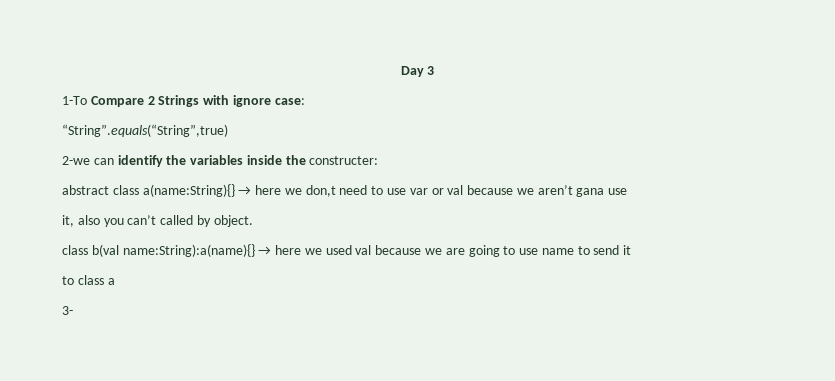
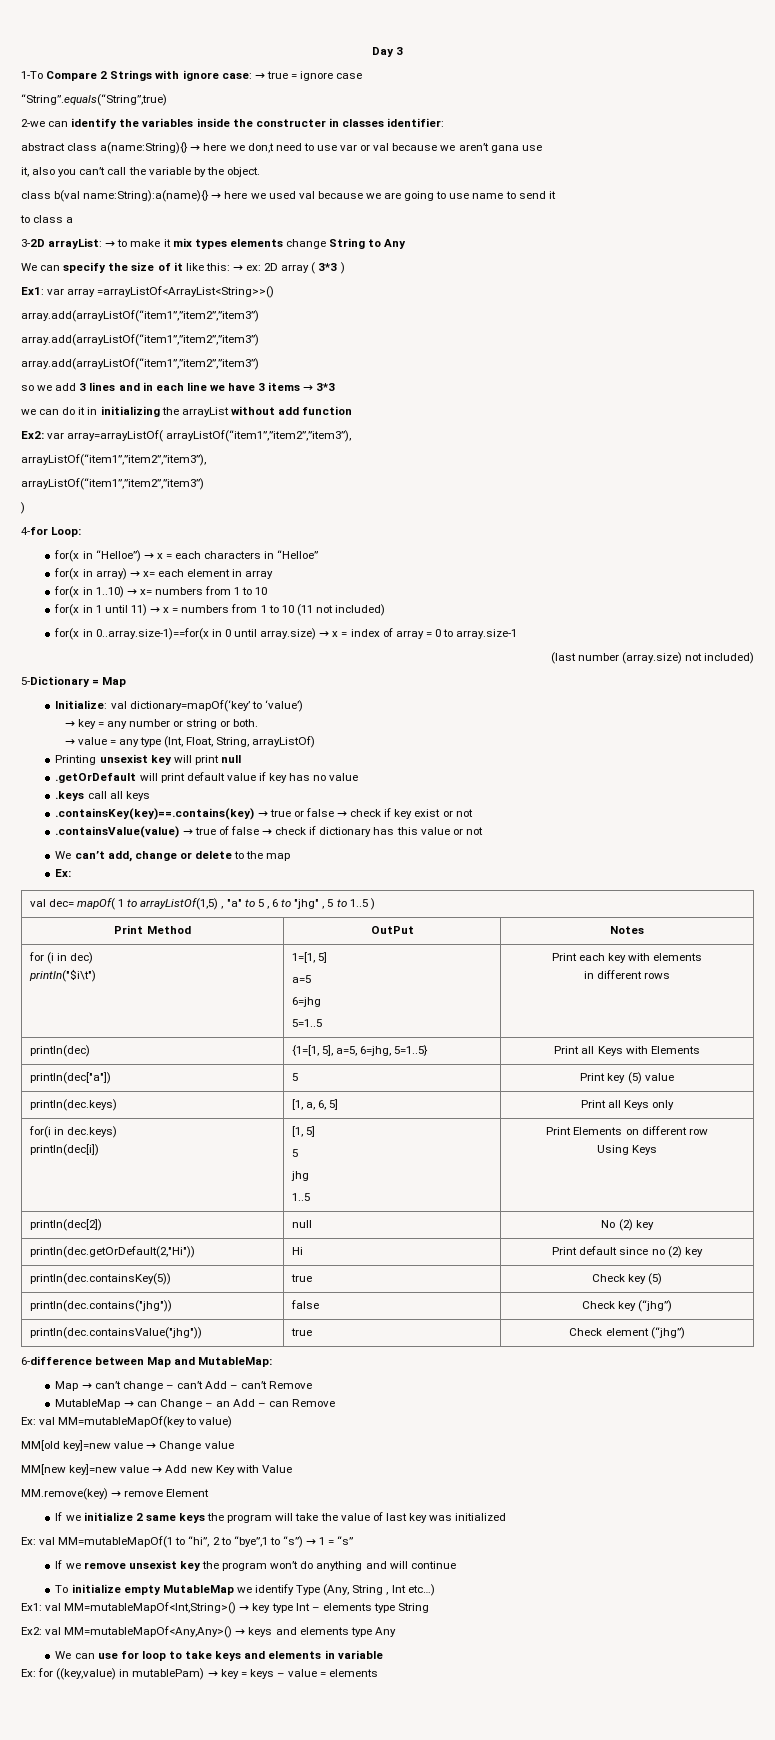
(305, 101) none -> [254,71,363,81] → true = ignore case
[309,156,379,165] constructer: -> [255,118,445,127] constructer in classes identifier:
[160,215,211,227] called by -> [107,167,224,177] call the variable by the
[62,306,73,315] 3- -> [21,238,407,249] [21,262,345,274] [21,286,275,298] [21,310,259,322] [21,334,259,346] [21,358,259,370] [21,382,336,391] [21,406,353,417] [21,430,352,442] [21,454,206,466] [21,478,204,490] [20,502,25,514] [21,527,82,537] [54,550,319,562] [54,568,274,580] [54,586,268,598] [54,604,386,616] [54,628,518,640] [550,652,754,664] [21,676,127,687] [55,700,303,712] [64,719,259,729] [64,736,316,748] [55,754,241,765] [55,772,359,783] [55,791,150,801] [55,808,473,820] [55,826,483,838] [55,851,291,862] [55,869,72,877] [29,898,375,910] [114,925,191,934] [370,926,414,934] [610,926,644,934] [28,952,94,964] [28,969,96,982] [291,952,327,963] [291,975,311,983] [291,997,321,1007] [291,1019,322,1027] [551,953,703,963] [583,970,671,979] [29,1045,90,1057] [291,1045,429,1056] [554,1046,700,1056] [29,1072,111,1084] [291,1073,298,1081] [580,1072,674,1084] [29,1099,117,1111] [291,1099,339,1110] [580,1100,675,1110] [28,1126,118,1138] [29,1144,99,1156] [291,1126,315,1137] [291,1149,298,1157] [290,1171,309,1181] [291,1193,310,1201] [546,1126,708,1135] [596,1145,658,1155] [29,1219,102,1231] [291,1220,312,1228] [601,1219,654,1231] [29,1246,195,1258] [291,1247,303,1255] [552,1246,703,1258] [29,1273,171,1285] [290,1274,312,1282] [591,1273,663,1285] [29,1300,172,1312] [290,1300,319,1309] [581,1300,673,1312] [29,1327,202,1339] [290,1328,312,1336] [569,1327,685,1339] [21,1356,273,1367] [55,1381,313,1391] [55,1399,336,1409] [21,1416,233,1428] [21,1440,234,1451] [21,1464,292,1475] [21,1488,210,1500] [55,1512,507,1523] [21,1536,354,1548] [55,1560,456,1571] [55,1584,435,1596] [21,1602,430,1614] [21,1626,396,1638] [55,1650,383,1661] [21,1668,379,1680] 3-2D arrayList: → to make it mix types elements change String to Any // We can specify the size of it like this: → ex: 2D array ( 3*3 ) // Ex1: var array =arrayListOf<ArrayList<String>>() // array.add(arrayListOf(“item1”,”item2”,”item3”) // array.add(arrayListOf(“item1”,”item2”,”item3”) // array.add(arrayListOf(“item1”,”item2”,”item3”) // so we add 3 lines and in each line we have 3 items → 3*3 // we can do it in initializing the arrayList without add function // Ex2: var array=arrayListOf( arrayListOf(“item1”,”item2”,”item3”), // arrayListOf(“item1”,”item2”,”item3”), // arrayListOf(“item1”,”item2”,”item3”) // ) // 4-for Loop: // for(x in “Helloe”) → x = each characters in “Helloe” // for(x in array) → x= each element in array // for(x in 1..10) → x= numbers from 1 to 10 // for(x in 1 until 11) → x = numbers from 1 to 10 (11 not included) // for(x in 0..array.size-1)==for(x in 0 until array.size) → x = index of array = 0 to array.size-1 // (last number (array.size) not included) // 5-Dictionary = Map // Initialize: val dictionary=mapOf(‘key’ to ‘value’) // → key = any number or string or both. // → value = any type (Int, Float, String, arrayListOf) // Printing unsexist key will print null // .getOrDefault will print default value if key has no value // .keys call all keys // .containsKey(key)==.contains(key) → true or false → check if key exist or not // .containsValue(value) → true of false → check if dictionary has this value or not // We can’t add, change or delete to the map // Ex: // val dec= mapOf( 1 to arrayListOf(1,5) , "a" to 5 , 6 to "jhg" , 5 to 1..5 ) // Print Method | OutPut | Notes // for (i in dec) // println("$i\t") | 1=[1, 5] // a=5 // 6=jhg // 5=1..5 | Print each key with elements // in different rows // println(dec) | {1=[1, 5], a=5, 6=jhg, 5=1..5} | Print all Keys with Elements // println(dec["a"]) | 5 | Print key (5) value // println(dec.keys) | [1, a, 6, 5] | Print all Keys only // for(i in dec.keys) // println(dec[i]) | [1, 5] // 5 // jhg // 1..5 | Print Elements on different row // Using Keys // println(dec[2]) | null | No (2) key // println(dec.getOrDefault(2,"Hi")) | Hi | Print default since no (2) key // println(dec.containsKey(5)) | true | Check key (5) // println(dec.contains("jhg")) | false | Check key (“jhg”) // println(dec.containsValue("jhg")) | true | Check element (“jhg”) // 6-difference between Map and MutableMap: // Map → can’t change – can’t Add – can’t Remove // MutableMap → can Change – an Add – can Remove // Ex: val MM=mutableMapOf(key to value) // MM[old key]=new value → Change value // MM[new key]=new value → Add new Key with Value // MM.remove(key) → remove Element // If we initialize 2 same keys the program will take the value of last key was initialized // Ex: val MM=mutableMapOf(1 to “hi”, 2 to “bye”,1 to “s”) → 1 = “s” // If we remove unsexist key the program won’t do anything and will continue // To initialize empty MutableMap we identify Type (Any, String , Int etc…) // Ex1: val MM=mutableMapOf<Int,String>() → key type Int – elements type String // Ex2: val MM=mutableMapOf<Any,Any>() → keys and elements type Any // We can use for loop to take keys and elements in variable // Ex: for ((key,value) in mutablePam) → key = keys – value = elements

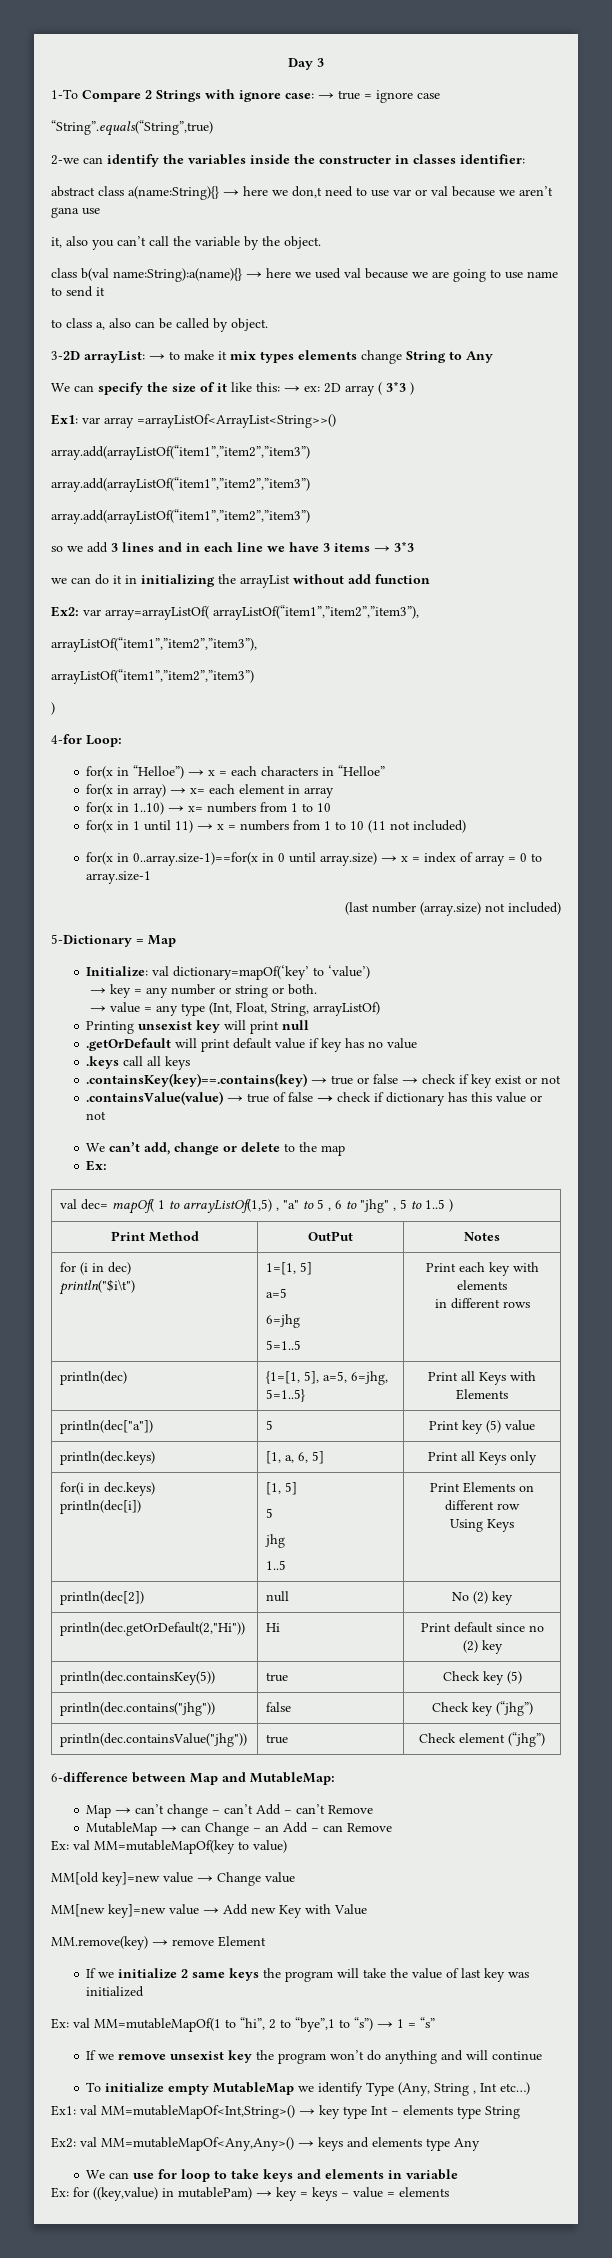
[66,217,74,223] a -> [96,318,268,332] a, also can be called by object.

